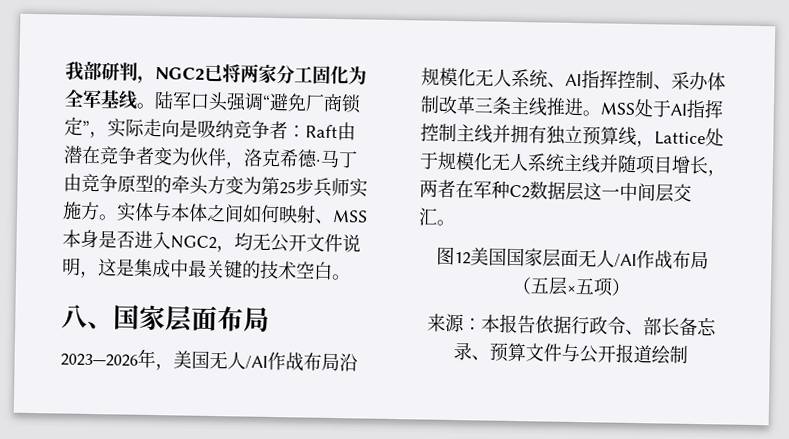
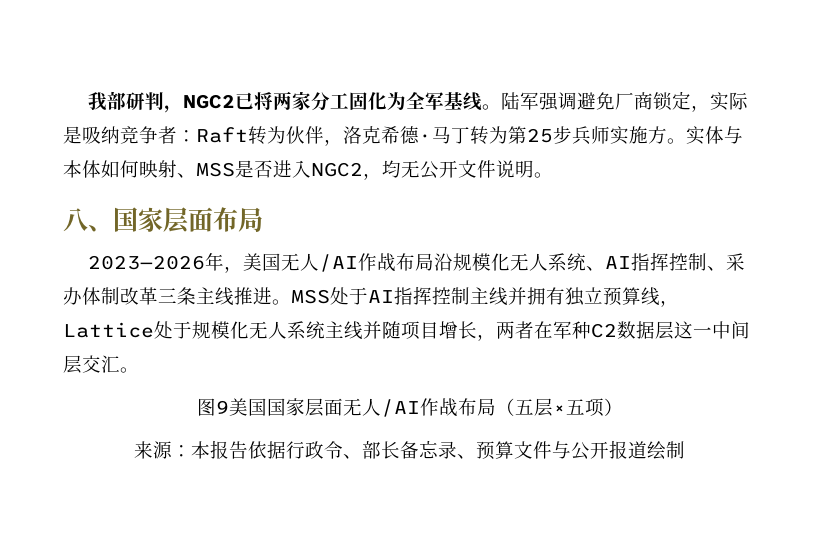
[190,91,362,114] [64,116,180,139] 口头强调“避免厂商锁定”，实际走向 -> [539,91,749,112] 强调避免厂商锁定，实际
[337,122,356,141] [63,145,173,166] 由潜在竞争者变 -> [248,126,267,145] 转
[63,173,244,195] 由竞争原型的牵头方变 -> [470,126,489,145] 转
[206,203,244,223] 之间 -> (101, 169) none
[62,229,99,249] 本身 -> (235, 169) none
[79,258,333,280] ，这是集成中最关键的技术空白 -> (534, 169) none
[453,251,471,265] 12 -> [215,400,229,414] 9

